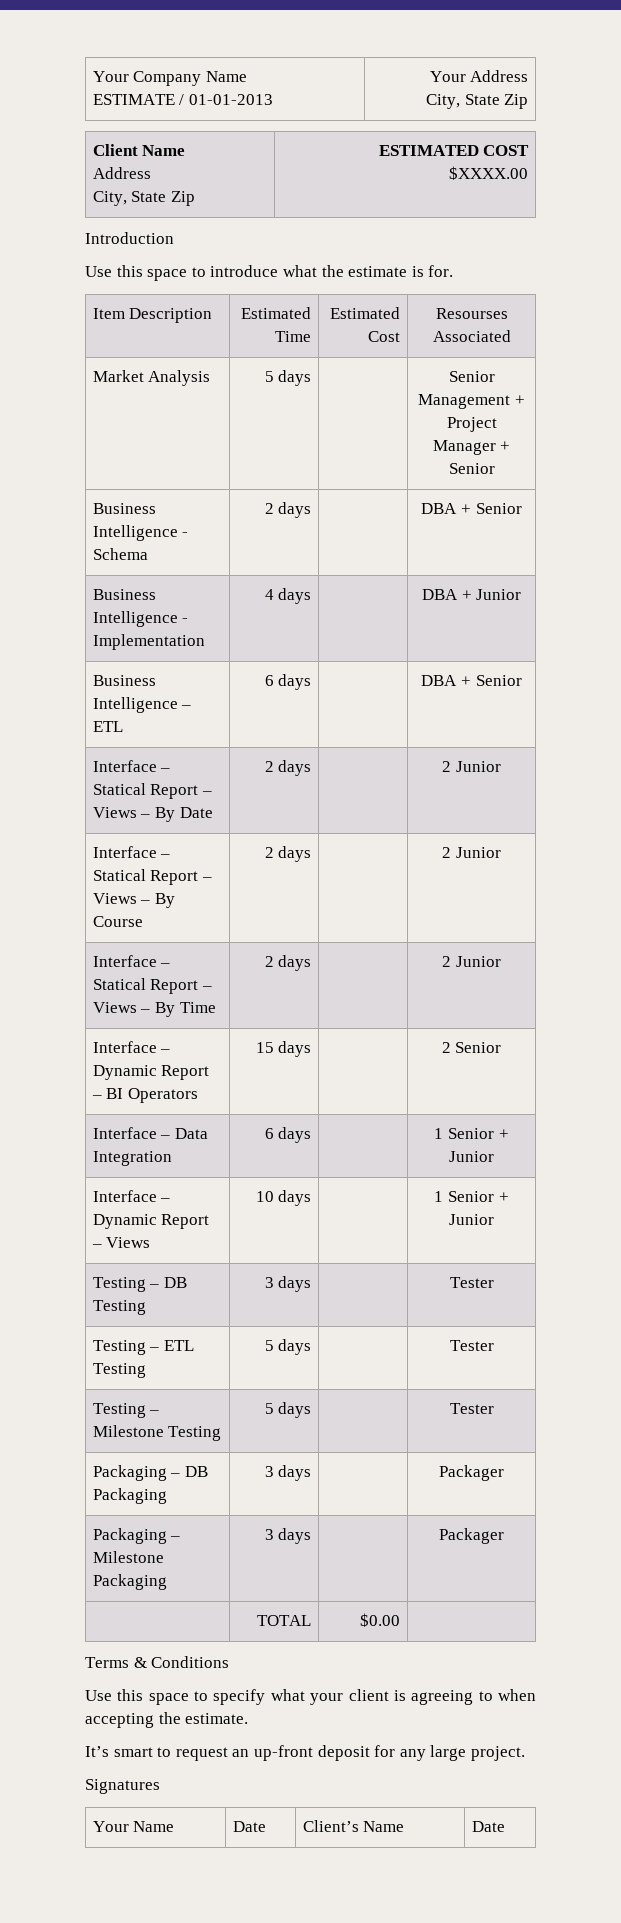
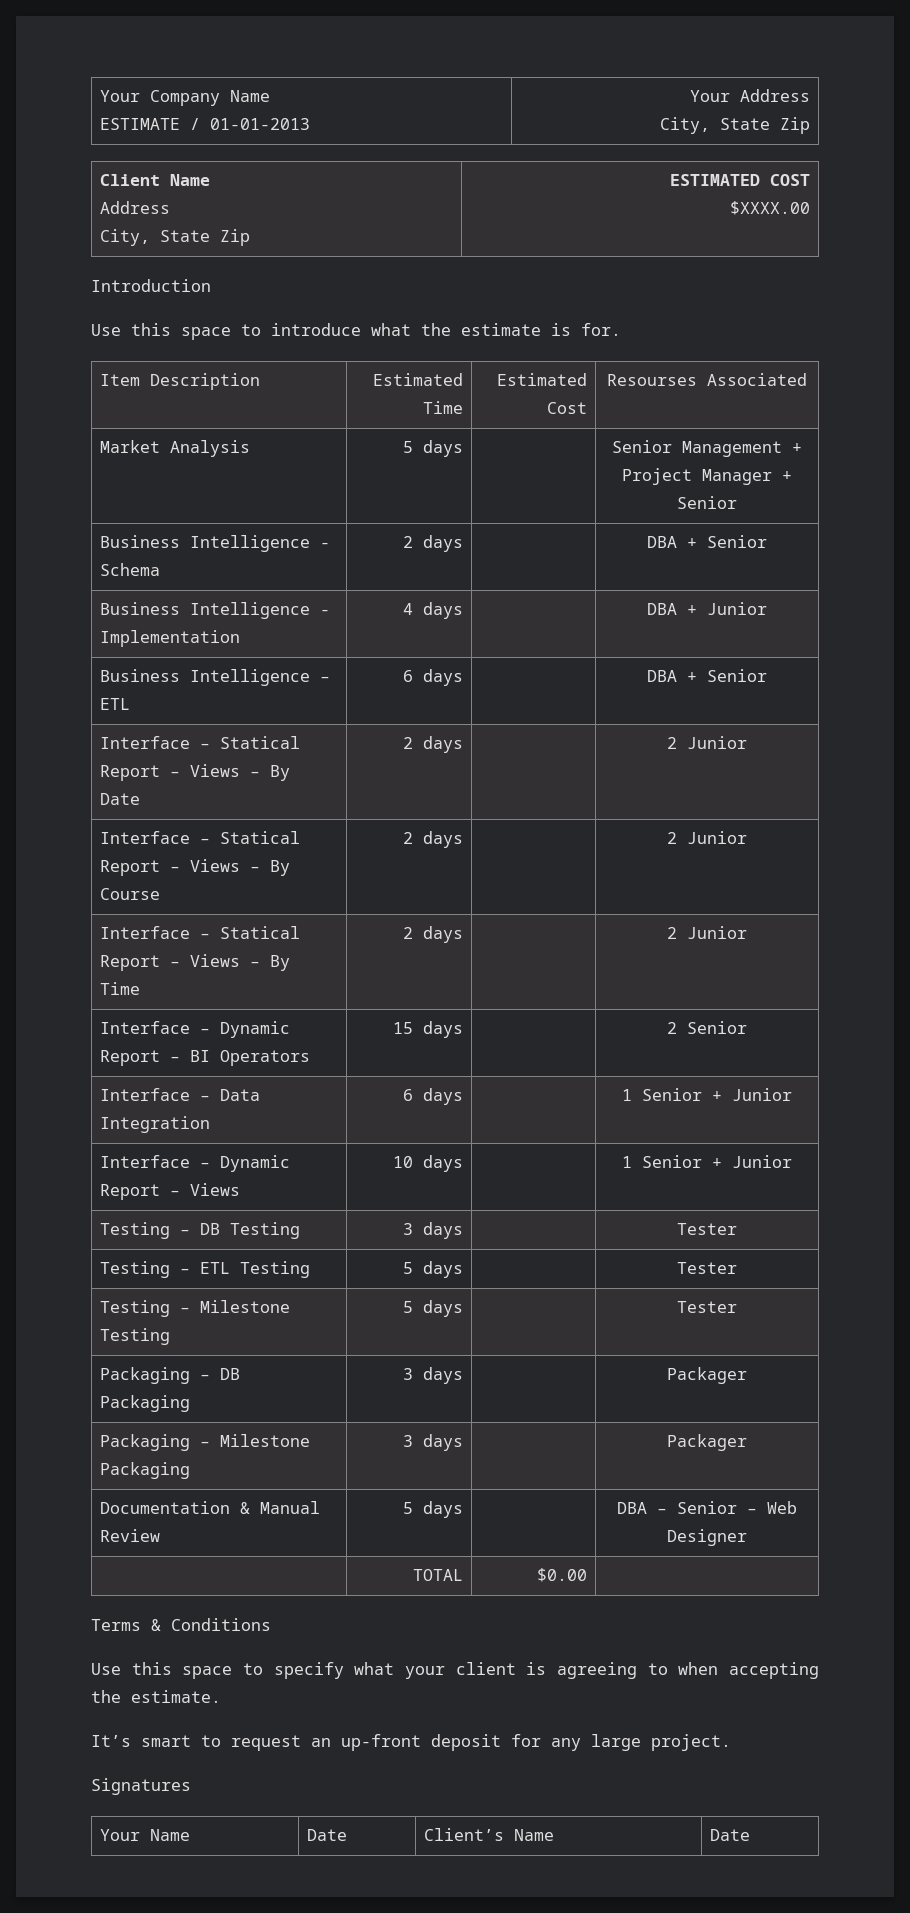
(504, 1536) none -> [100,1501,321,1514] [100,1529,161,1542] [402,1501,463,1518] [617,1501,797,1514] [667,1529,747,1546] // Documentation & Manual Review | 5 days | | DBA – Senior – Web Designer

